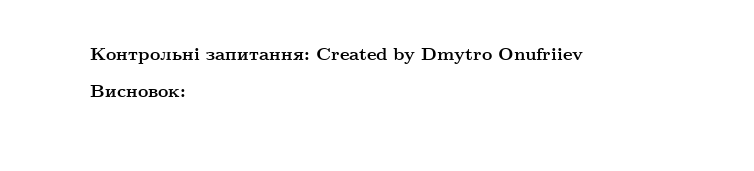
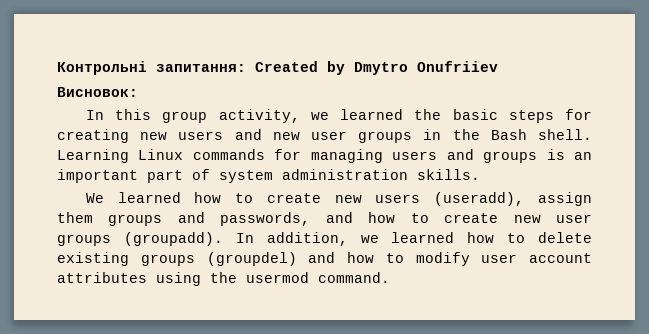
(186, 91) none -> [85,109,592,123] [57,129,592,143] [57,149,593,163] [57,169,480,183] [85,192,592,206] [57,212,592,226] [57,232,592,246] [57,252,592,266] [57,272,390,286] // In this group activity, we learned the basic steps for creating new users and new user groups in the Bash shell. Learning Linux commands for managing users and groups is an important part of system administration skills. // We learned how to create new users (useradd), assign them groups and passwords, and how to create new user groups (groupadd). In addition, we learned how to delete existing groups (groupdel) and how to modify user account attributes using the usermod command.

